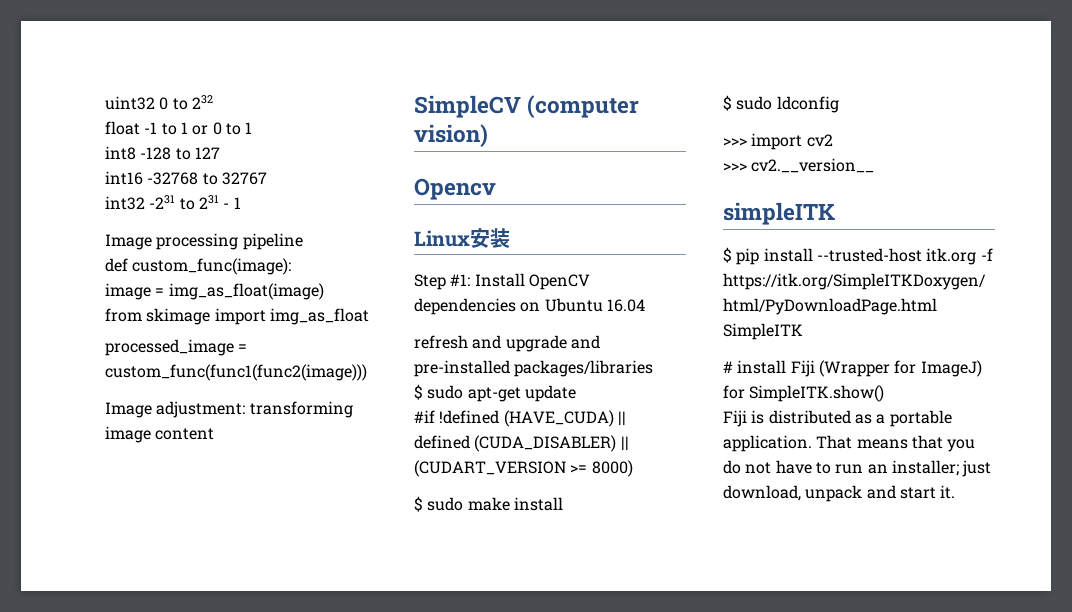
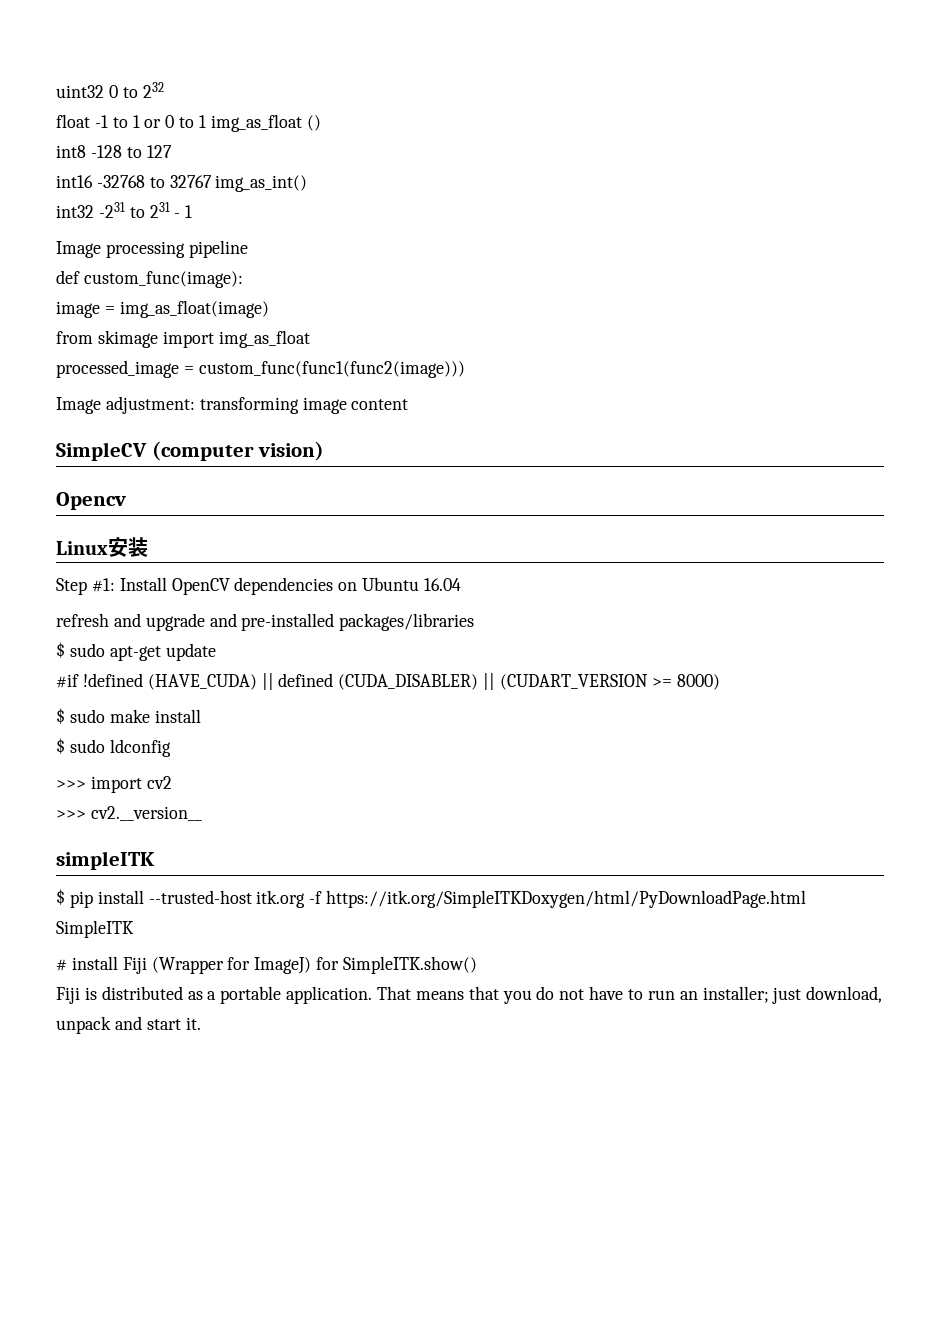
(253, 128) none -> [210,114,321,132] img_as_float ()
(267, 178) none -> [215,175,308,192] img_as_int()

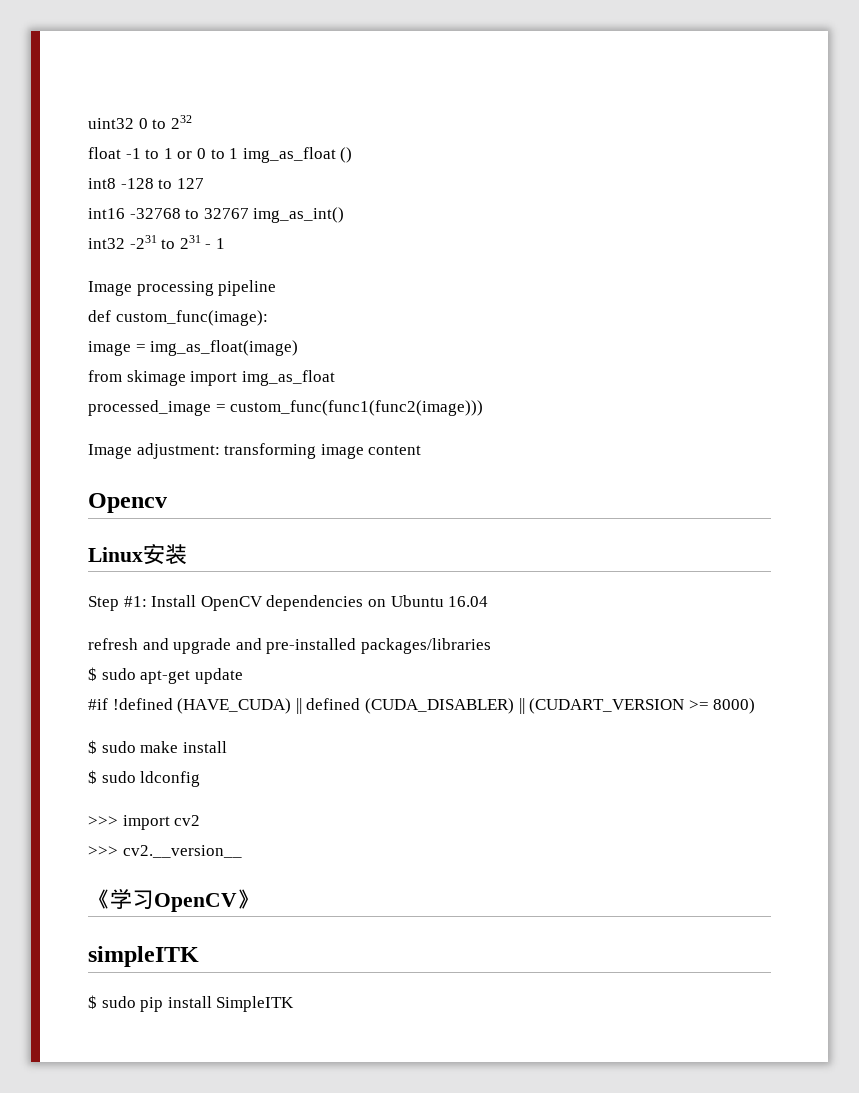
[56,441,325,461] // SimpleCV (computer vision) -> (422, 450) none
(202, 813) none -> [88,889,259,912] // 《学习OpenCV》
(65, 897) none -> [101,996,136,1008] sudo
[148,890,807,908] [56,920,134,938] [56,956,478,974] [56,986,883,1004] [56,1016,201,1034] --trusted-host itk.org -f https://itk.org/SimpleITKDoxygen/html/PyDownloadPage.html SimpleITK // # install Fiji (Wrapper for ImageJ) for SimpleITK.show() // Fiji is distributed as a portable application. That means that you do not have to run an installer; just download, unpack and start it. -> [216,996,295,1012] SimpleITK

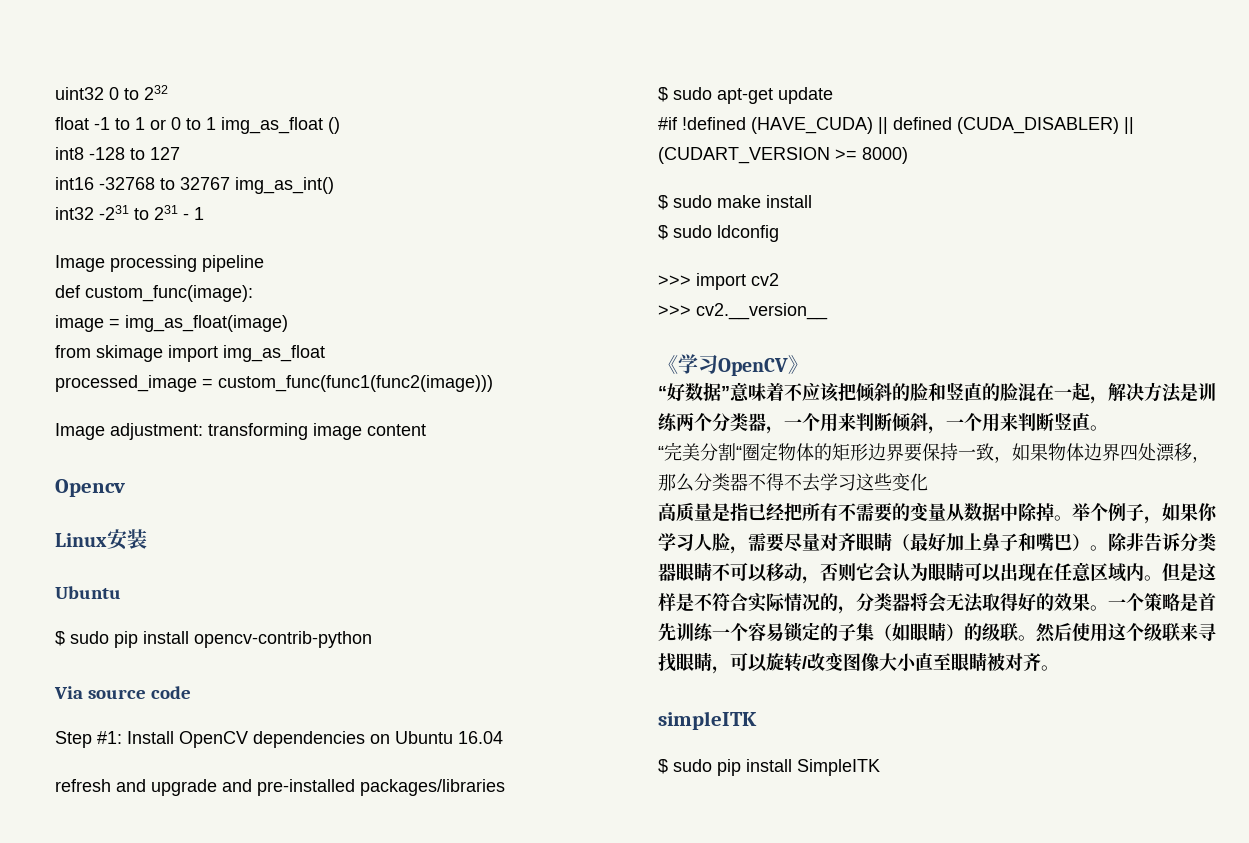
(187, 554) none -> [55,586,121,599] [55,631,372,648] [54,686,192,699] // Ubuntu // $ sudo pip install opencv-contrib-python // Via source code
(259, 899) none -> [658,382,1216,404] [658,412,1108,434] [658,442,1210,463] [658,473,928,492] [658,502,1218,524] [658,532,1216,554] [658,562,1216,584] [658,592,1216,614] [658,622,1216,643] [658,652,1059,674] // “好数据”意味着不应该把倾斜的脸和竖直的脸混在一起，解决方法是训练两个分类器，一个用来判断倾斜，一个用来判断竖直。 // “完美分割“圈定物体的矩形边界要保持一致，如果物体边界四处漂移，那么分类器不得不去学习这些变化 // 高质量是指已经把所有不需要的变量从数据中除掉。举个例子，如果你学习人脸，需要尽量对齐眼睛（最好加上鼻子和嘴巴）。除非告诉分类器眼睛不可以移动，否则它会认为眼睛可以出现在任意区域内。但是这样是不符合实际情况的，分类器将会无法取得好的效果。一个策略是首先训练一个容易锁定的子集（如眼睛）的级联。然后使用这个级联来寻找眼睛，可以旋转/改变图像大小直至眼睛被对齐。

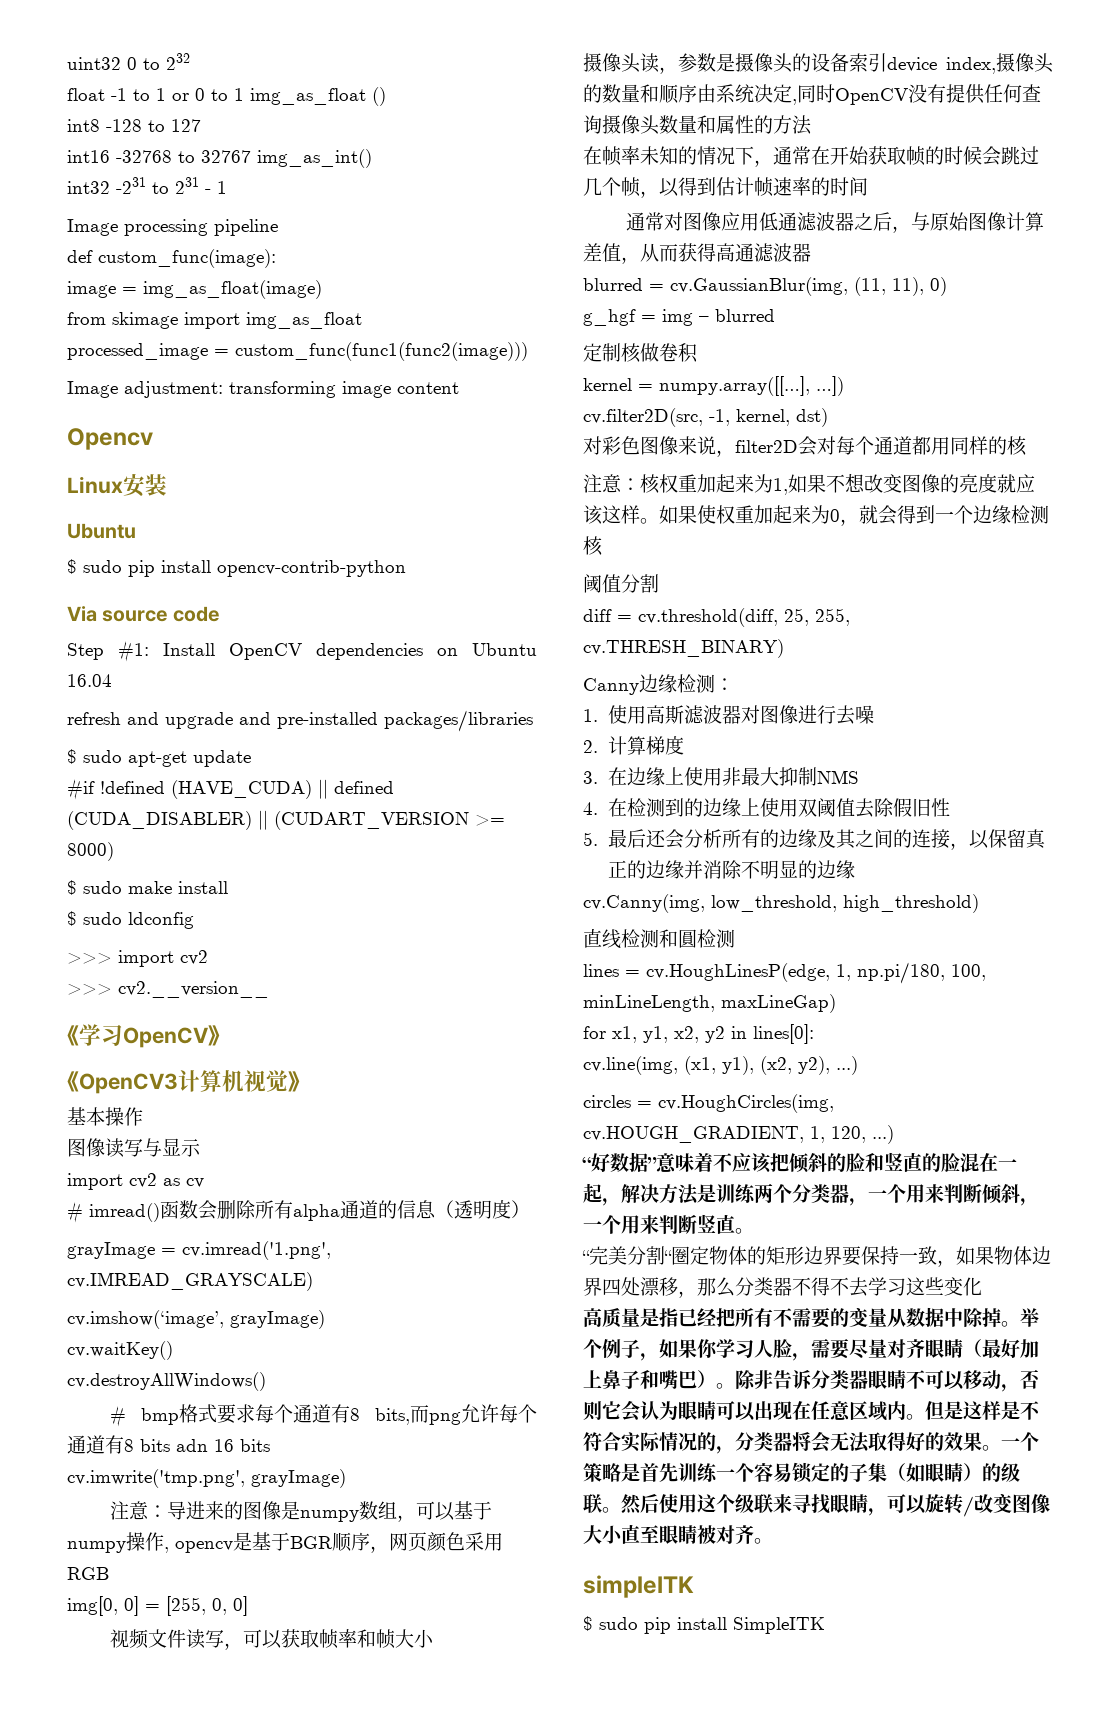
(808, 364) none -> [67,1070,300,1094] [67,1107,143,1126] [67,1138,201,1158] [67,1173,204,1190] [67,1200,530,1223] [67,1241,331,1260] [67,1272,313,1291] [67,1310,325,1329] [67,1341,173,1360] [67,1372,266,1391] [109,1404,537,1427] [67,1435,270,1454] [67,1469,346,1488] [109,1501,492,1522] [67,1532,503,1553] [67,1567,109,1580] [67,1596,248,1616] [109,1629,434,1650] [583,53,1054,74] [583,84,1041,105] [583,115,812,135] [583,146,1039,167] [583,177,868,198] [625,212,1044,233] [583,243,811,264] [583,277,947,296] [583,309,775,326] [583,343,698,363] [583,376,844,396] [583,408,828,427] [583,436,1027,457] [583,473,1035,495] [583,505,1049,526] [583,536,603,556] [583,574,659,593] [583,608,850,627] [583,639,784,658] [583,674,734,695] [583,705,874,725] [583,736,684,755] [583,767,859,786] [583,798,950,818] [583,829,1046,850] [607,860,855,879] [583,894,979,913] [583,929,735,949] [583,962,986,984] [583,994,836,1013] [583,1024,814,1044] [583,1056,858,1075] [583,1094,834,1113] [583,1125,894,1144] // 《OpenCV3计算机视觉》 // 基本操作 // 图像读写与显示 // import cv2 as cv // # imread()函数会删除所有alpha通道的信息（透明度） // grayImage = cv.imread('1.png', cv.IMREAD_GRAYSCALE) // cv.imshow(‘image’, grayImage) // cv.waitKey() // cv.destroyAllWindows() // # bmp格式要求每个通道有8 bits,而png允许每个通道有8 bits adn 16 bits // cv.imwrite('tmp.png', grayImage) // 注意：导进来的图像是numpy数组，可以基于numpy操作, opencv是基于BGR顺序，网页颜色采用RGB // img[0, 0] = [255, 0, 0] // 视频文件读写，可以获取帧率和帧大小 // 摄像头读，参数是摄像头的设备索引device index,摄像头的数量和顺序由系统决定,同时OpenCV没有提供任何查询摄像头数量和属性的方法 // 在帧率未知的情况下，通常在开始获取帧的时候会跳过几个帧，以得到估计帧速率的时间 // 通常对图像应用低通滤波器之后，与原始图像计算差值，从而获得高通滤波器 // blurred = cv.GaussianBlur(img, (11, 11), 0) // g_hgf = img – blurred // 定制核做卷积 // kernel = numpy.array([[…], …]) // cv.filter2D(src, -1, kernel, dst) // 对彩色图像来说，filter2D会对每个通道都用同样的核 // 注意：核权重加起来为1,如果不想改变图像的亮度就应该这样。如果使权重加起来为0，就会得到一个边缘检测核 // 阈值分割 // diff = cv.threshold(diff, 25, 255, cv.THRESH_BINARY) // Canny边缘检测： // 1.使用高斯滤波器对图像进行去噪 // 2.计算梯度 // 3.在边缘上使用非最大抑制NMS // 4.在检测到的边缘上使用双阈值去除假旧性 // 5.最后还会分析所有的边缘及其之间的连接，以保留真正的边缘并消除不明显的边缘 // cv.Canny(img, low_threshold, high_threshold) // 直线检测和圓检测 // lines = cv.HoughLinesP(edge, 1, np.pi/180, 100, minLineLength, maxLineGap) // for x1, y1, x2, y2 in lines[0]: // cv.line(img, (x1, y1), (x2, y2), ...) // circles = cv.HoughCircles(img, cv.HOUGH_GRADIENT, 1, 120, ...)

